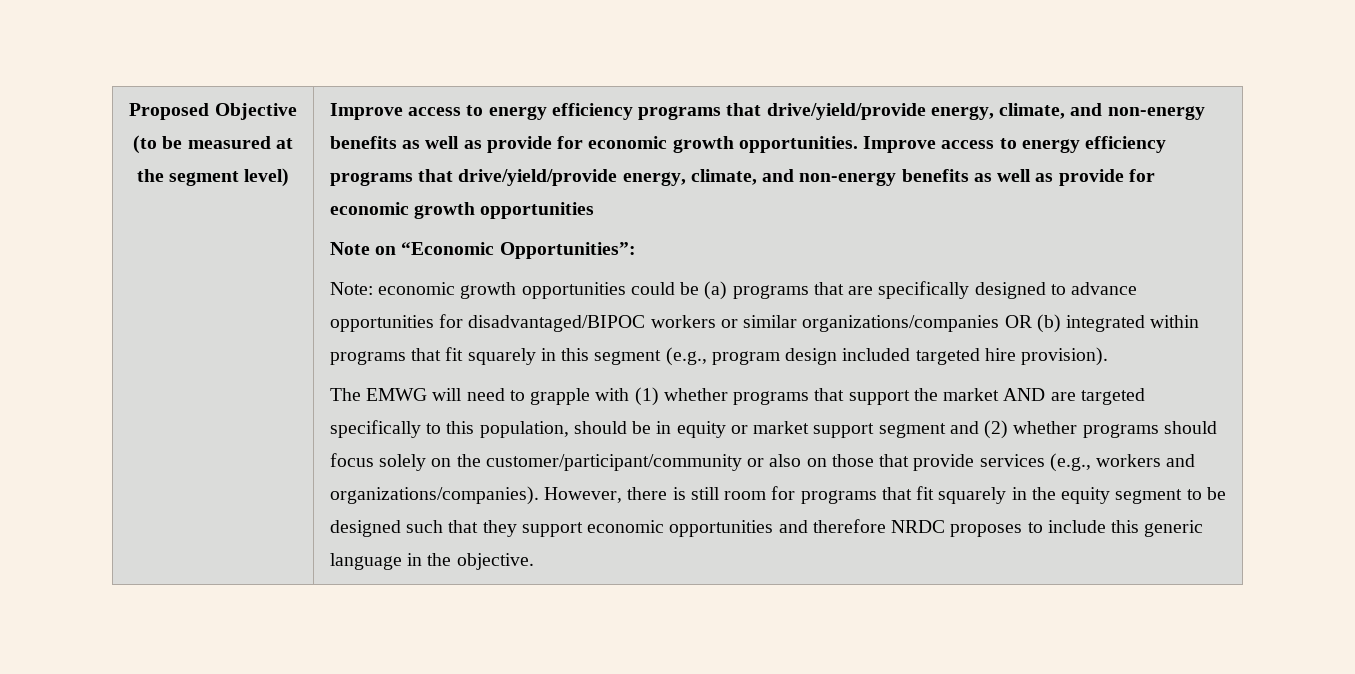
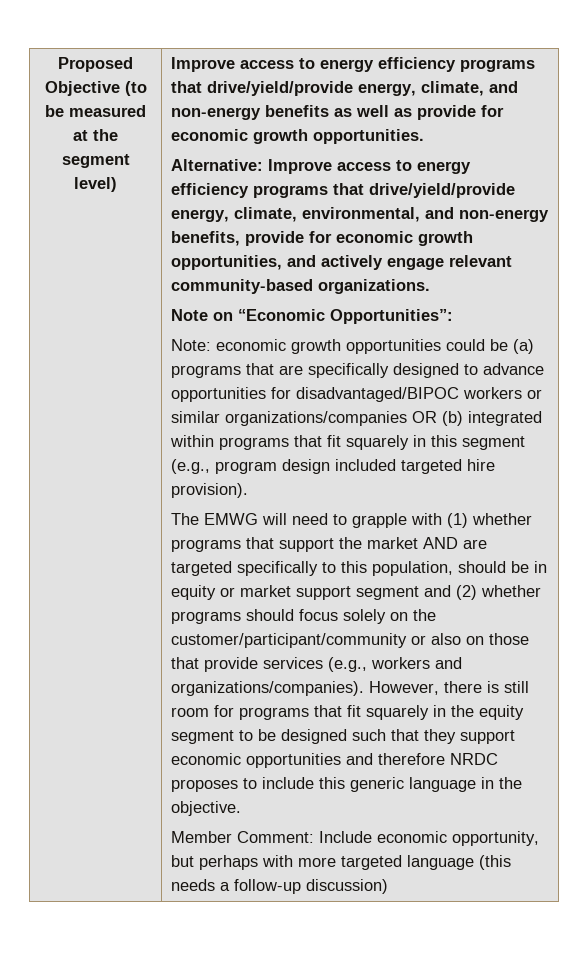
(858, 144) none -> [170,159,263,171] // Alternative:
[762,169,1155,186] [329,202,595,219] and non-energy benefits as well as provide for economic growth opportunities -> [301,207,549,222] [170,231,473,246] [170,255,512,270] [170,279,430,294] environmental, and non-energy benefits, provide for economic growth opportunities, and actively engage relevant community-based organizations.
(534, 561) none -> [170,831,539,846] [170,855,511,870] [170,879,388,894] // Member Comment: Include economic opportunity, but perhaps with more targeted language (this needs a follow-up discussion)

